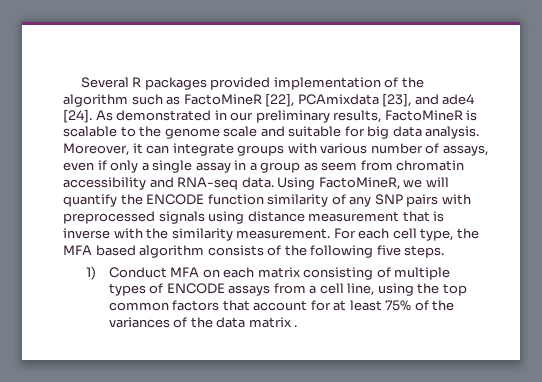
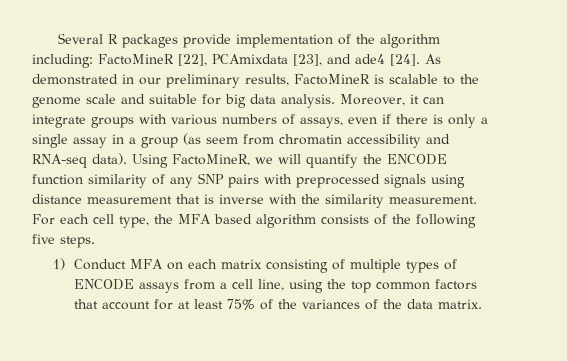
[210,77,271,90] provided -> [183,34,232,48] provide
[131,94,181,105] such as -> [32,54,93,68] including:
[370,143,423,154] number -> [222,114,277,124] numbers
(107, 165) none -> [396,114,443,124] there is
[303,162,318,171] as -> [183,133,201,145] (as
[241,177,274,188] data. -> [92,153,127,165] data).
[248,317,298,328] matrix . -> [438,299,483,309] matrix.

